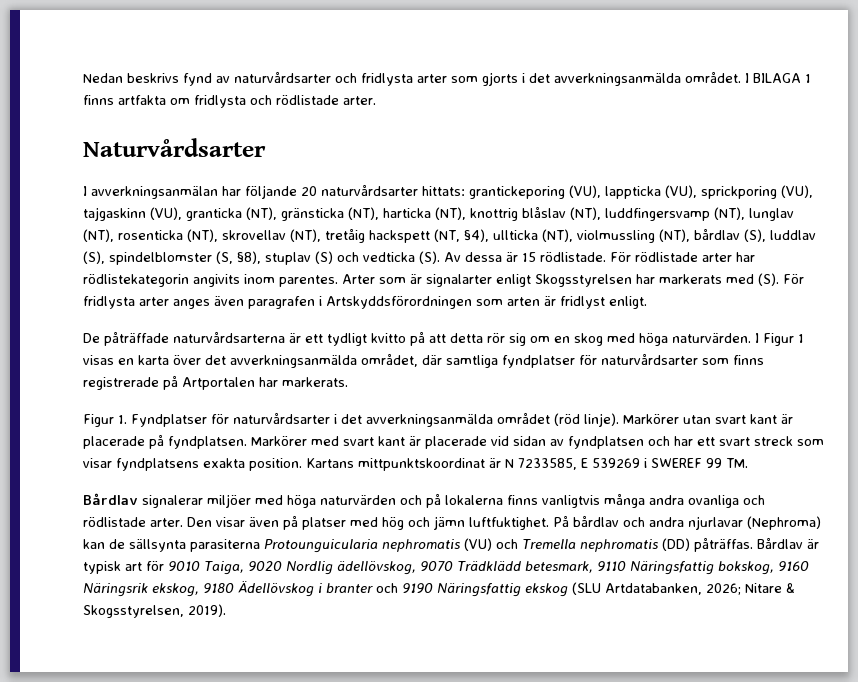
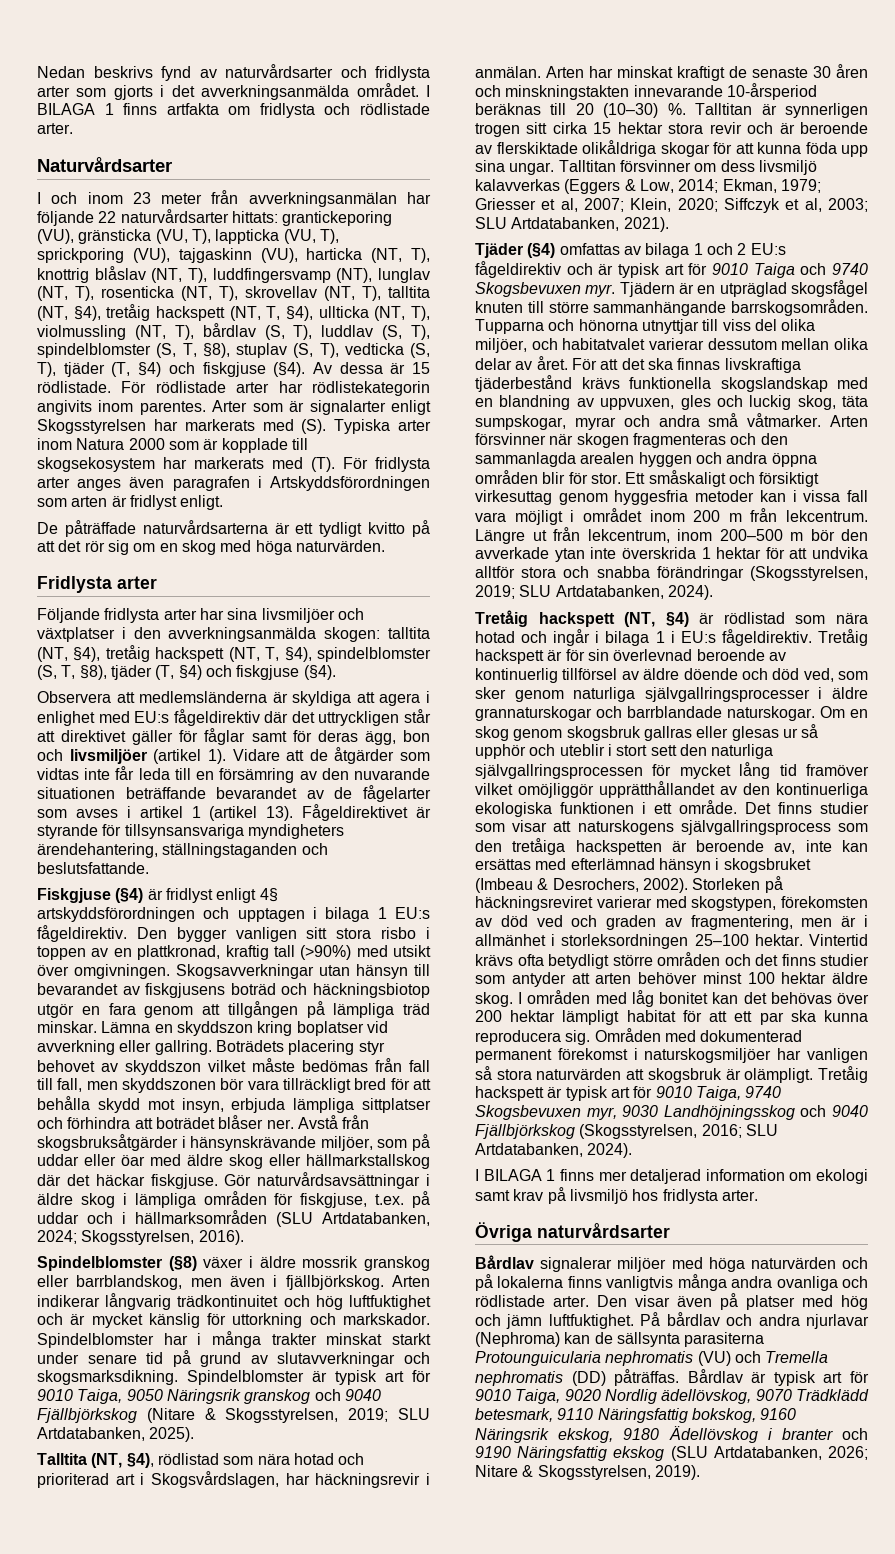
(87, 191) none -> [51,190,239,204] och inom 23 meter från
[301,186,317,196] 20 -> [98,211,117,223] 22
[605,185,813,199] [83,206,794,221] [83,228,460,243] lappticka (VU), sprickporing (VU), tajgaskinn (VU), granticka (NT), gränsticka (NT), harticka (NT), knottrig blåslav (NT), luddfingersvamp (NT), lunglav (NT), rosenticka (NT), skrovellav (NT), tretåig hackspett (NT, -> [78,229,339,244] [37,248,430,263] [37,266,430,283] [37,286,430,301] [37,304,281,321] gränsticka (VU, T), lappticka (VU, T), sprickporing (VU), tajgaskinn (VU), harticka (NT, T), knottrig blåslav (NT, T), luddfingersvamp (NT), lunglav (NT, T), rosenticka (NT, T), skrovellav (NT, T), talltita (NT, §4), tretåig hackspett (NT, T,
[542,228,816,243] [83,251,233,265] (NT), violmussling (NT), bårdlav (S), luddlav (S), spindelblomster (S, -> [374,306,431,321] [37,323,430,340] [37,343,197,358] (NT, T), violmussling (NT, T), bårdlav (S, T), luddlav (S, T), spindelblomster (S, T,
[315,251,440,264] (S) och vedticka (S). -> [293,343,430,358] [37,362,306,377] (S, T), vedticka (S, T), tjäder (T, §4) och fiskgjuse (§4).
(779, 279) none -> [334,419,431,434] [37,438,308,453] [37,457,335,472] Typiska arter inom Natura 2000 som är kopplade till skogsekosystem har markerats med (T).
[450,333,483,343] detta -> [58,540,82,552] det
[755,333,804,346] [83,353,764,368] [83,375,348,390] [83,412,793,427] [83,434,824,449] [83,458,748,471] I Figur 1 visas en karta över det avverkningsanmälda området, där samtliga fyndplatser för naturvårdsarter som finns registrerade på Artportalen har markerats. // Figur 1. Fyndplatser för naturvårdsarter i det avverkningsanmälda området (röd linje). Markörer utan svart kant är placerade på fyndplatsen. Markörer med svart kant är placerade vid sidan av fyndplatsen och har ett svart streck som visar fyndplatsens exakta position. Kartans mittpunktskoordinat är N 7233585, E 539269 i SWEREF 99 TM. -> [37,576,157,593] [37,608,364,623] [37,627,430,642] [37,645,431,662] [37,665,336,680] [37,691,430,706] [37,709,431,726] [37,728,430,745] [37,747,430,764] [37,766,431,783] [37,785,432,802] [37,804,431,821] [37,824,344,839] [37,843,328,858] [37,862,149,874] [37,888,278,903] [37,907,430,922] [37,925,430,942] [37,945,431,960] [37,964,430,979] [37,983,430,998] [37,1001,430,1018] [37,1021,388,1036] [37,1040,385,1055] [37,1058,430,1075] [37,1078,431,1093] [37,1096,431,1113] [37,1115,370,1129] [37,1134,431,1151] [37,1154,430,1169] [37,1172,431,1189] [37,1191,430,1208] [37,1210,430,1227] [37,1230,244,1245] [37,1256,430,1271] [37,1275,431,1290] [37,1293,431,1310] [37,1313,430,1328] [37,1331,431,1348] [37,1350,430,1367] [37,1370,431,1385] [37,1389,381,1404] [37,1408,430,1423] [37,1427,195,1442] [37,1453,365,1468] [37,1471,431,1488] [475,64,868,81] [475,83,817,100] [475,103,868,118] [475,122,868,137] [475,140,868,157] [475,160,817,175] [475,179,821,194] [475,198,868,213] [475,217,669,232] [475,243,786,258] [475,261,868,278] [475,280,868,297] [475,299,868,316] [475,319,816,334] [475,338,869,353] [475,356,801,373] [475,375,868,392] [475,395,868,410] [475,413,868,430] [475,433,788,448] [475,452,817,467] [475,470,820,487] [475,490,868,505] [475,508,868,525] [475,527,868,544] [475,547,868,562] [475,566,868,581] [475,585,713,600] [475,610,868,627] [475,629,868,646] [475,649,786,664] [475,668,868,683] [475,687,868,702] [475,706,868,721] [475,724,819,741] [475,744,774,759] [475,762,869,779] [475,781,868,798] [475,800,869,817] [475,820,868,835] [475,838,868,855] [475,858,811,873] [475,876,783,893] [475,896,868,911] [475,915,868,930] [475,934,868,949] [475,952,869,969] [475,972,868,987] [475,990,869,1007] [475,1010,868,1025] [475,1028,803,1045] [475,1048,868,1063] [475,1066,868,1083] [475,1086,782,1101] [475,1105,868,1120] [475,1124,778,1139] [475,1143,633,1158] [475,1169,868,1184] [475,1187,758,1204] [475,1222,670,1242] // Fridlysta arter // Följande fridlysta arter har sina livsmiljöer och växtplatser i den avverkningsanmälda skogen: talltita (NT, §4), tretåig hackspett (NT, T, §4), spindelblomster (S, T, §8), tjäder (T, §4) och fiskgjuse (§4). // Observera att medlemsländerna är skyldiga att agera i enlighet med EU:s fågeldirektiv där det uttryckligen står att direktivet gäller för fåglar samt för deras ägg, bon och livsmiljöer (artikel 1). Vidare att de åtgärder som vidtas inte får leda till en försämring av den nuvarande situationen beträffande bevarandet av de fågelarter som avses i artikel 1 (artikel 13). Fågeldirektivet är styrande för tillsynsansvariga myndigheters ärendehantering, ställningstaganden och beslutsfattande. // Fiskgjuse (§4) är fridlyst enligt 4§ artskyddsförordningen och upptagen i bilaga 1 EU:s fågeldirektiv. Den bygger vanligen sitt stora risbo i toppen av en plattkronad, kraftig tall (>90%) med utsikt över omgivningen. Skogsavverkningar utan hänsyn till bevarandet av fiskgjusens boträd och häckningsbiotop utgör en fara genom att tillgången på lämpliga träd minskar. Lämna en skyddszon kring boplatser vid avverkning eller gallring. Boträdets placering styr behovet av skyddszon vilket måste bedömas från fall till fall, men skyddszonen bör vara tillräckligt bred för att behålla skydd mot insyn, erbjuda lämpliga sittplatser och förhindra att boträdet blåser ner. Avstå från skogsbruksåtgärder i hänsynskrävande miljöer, som på uddar eller öar med äldre skog eller hällmarkstallskog där det häckar fiskgjuse. Gör naturvårdsavsättningar i äldre skog i lämpliga områden för fiskgjuse, t.ex. på uddar och i hällmarksområden (SLU Artdatabanken, 2024; Skogsstyrelsen, 2016). // Spindelblomster (§8) växer i äldre mossrik granskog eller barrblandskog, men även i fjällbjörkskog. Arten indikerar långvarig trädkontinuitet och hög luftfuktighet och är mycket känslig för uttorkning och markskador. Spindelblomster har i många trakter minskat starkt under senare tid på grund av slutavverkningar och skogsmarksdikning. Spindelblomster är typisk art för 9010 Taiga, 9050 Näringsrik granskog och 9040 Fjällbjörkskog (Nitare & Skogsstyrelsen, 2019; SLU Artdatabanken, 2025). // Talltita (NT, §4), rödlistad som nära hotad och prioriterad art i Skogsvårdslagen, har häckningsrevir i anmälan. Arten har minskat kraftigt de senaste 30 åren och minskningstakten innevarande 10-årsperiod beräknas till 20 (10–30) %. Talltitan är synnerligen trogen sitt cirka 15 hektar stora revir och är beroende av flerskiktade olikåldriga skogar för att kunna föda upp sina ungar. Talltitan försvinner om dess livsmiljö kalavverkas (Eggers & Low, 2014; Ekman, 1979; Griesser et al, 2007; Klein, 2020; Siffczyk et al, 2003; SLU Artdatabanken, 2021). // Tjäder (§4) omfattas av bilaga 1 och 2 EU:s fågeldirektiv och är typisk art för 9010 Taiga och 9740 Skogsbevuxen myr. Tjädern är en utpräglad skogsfågel knuten till större sammanhängande barrskogsområden. Tupparna och hönorna utnyttjar till viss del olika miljöer, och habitatvalet varierar dessutom mellan olika delar av året. För att det ska finnas livskraftiga tjäderbestånd krävs funktionella skogslandskap med en blandning av uppvuxen, gles och luckig skog, täta sumpskogar, myrar och andra små våtmarker. Arten försvinner när skogen fragmenteras och den sammanlagda arealen hyggen och andra öppna områden blir för stor. Ett småskaligt och försiktigt virkesuttag genom hyggesfria metoder kan i vissa fall vara möjligt i området inom 200 m från lekcentrum. Längre ut från lekcentrum, inom 200–500 m bör den avverkade ytan inte överskrida 1 hektar för att undvika alltför stora och snabba förändringar (Skogsstyrelsen, 2019; SLU Artdatabanken, 2024). // Tretåig hackspett (NT, §4) är rödlistad som nära hotad och ingår i bilaga 1 i EU:s fågeldirektiv. Tretåig hackspett är för sin överlevnad beroende av kontinuerlig tillförsel av äldre döende och död ved, som sker genom naturliga självgallringsprocesser i äldre grannaturskogar och barrblandade naturskogar. Om en skog genom skogsbruk gallras eller glesas ur så upphör och uteblir i stort sett den naturliga självgallringsprocessen för mycket lång tid framöver vilket omöjliggör upprätthållandet av den kontinuerliga ekologiska funktionen i ett område. Det finns studier som visar att naturskogens självgallringsprocess som den tretåiga hackspetten är beroende av, inte kan ersättas med efterlämnad hänsyn i skogsbruket (Imbeau & Desrochers, 2002). Storleken på häckningsreviret varierar med skogstypen, förekomsten av död ved och graden av fragmentering, men är i allmänhet i storleksordningen 25–100 hektar. Vintertid krävs ofta betydligt större områden och det finns studier som antyder att arten behöver minst 100 hektar äldre skog. I områden med låg bonitet kan det behövas över 200 hektar lämpligt habitat för att ett par ska kunna reproducera sig. Områden med dokumenterad permanent förekomst i naturskogsmiljöer har vanligen så stora naturvärden att skogsbruk är olämpligt. Tretåig hackspett är typisk art för 9010 Taiga, 9740 Skogsbevuxen myr, 9030 Landhöjningsskog och 9040 Fjällbjörkskog (Skogsstyrelsen, 2016; SLU Artdatabanken, 2024). // I BILAGA 1 finns mer detaljerad information om ekologi samt krav på livsmiljö hos fridlysta arter. // Övriga naturvårdsarter

